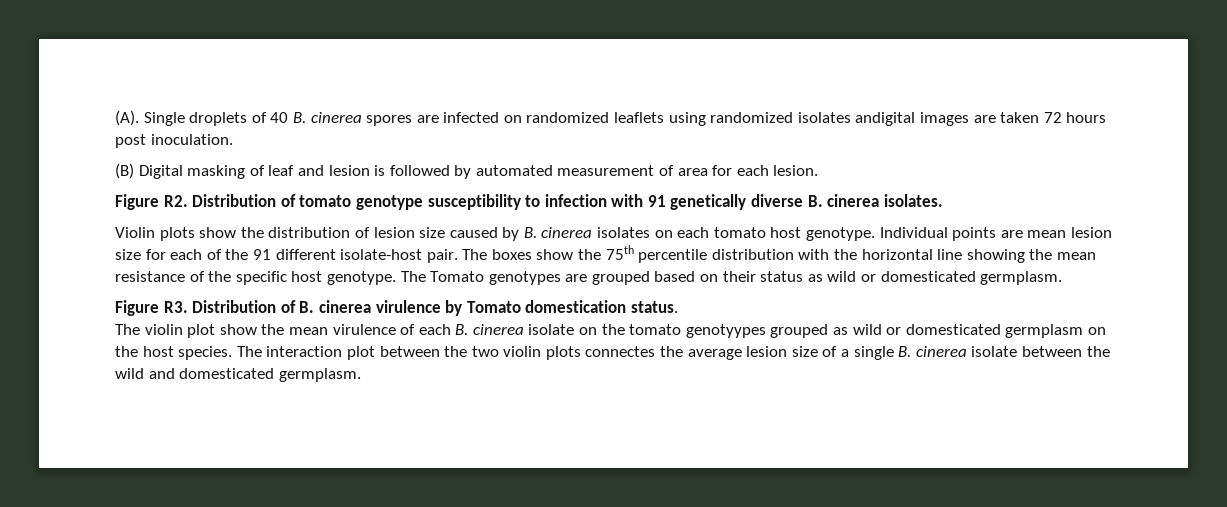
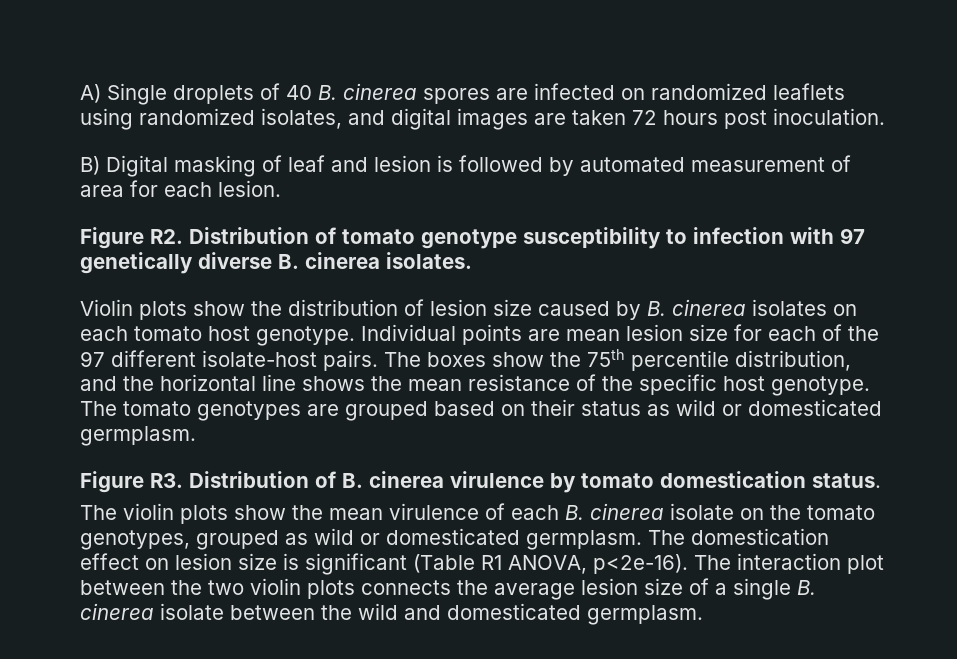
[115,110,139,126] (A). -> [80,84,101,103] A)
[797,112,916,126] isolates andigital -> [261,108,451,130] isolates, and digital
[115,163,134,179] (B) -> [80,156,100,175] B)
[647,195,666,207] 91 -> [840,228,865,244] 97
[252,249,271,260] 91 -> [80,351,105,367] 97
[426,249,458,263] pair. -> [323,350,378,371] pairs.
[711,249,830,260] distribution with -> [735,350,851,371] [80,376,117,391] distribution, and
[966,249,1025,263] showing -> [302,376,365,391] shows
[430,271,485,282] Tomato -> [123,401,191,416] tomato
[466,301,521,313] Tomato -> [581,473,654,488] tomato
[187,324,216,338] plot -> [180,505,228,524] plots
[685,324,766,338] genotyypes -> [80,530,190,550] genotypes,
[1005,324,1106,338] [115,346,233,360] germplasm on the host species. -> [526,528,829,550] [80,553,688,575] germplasm. The domestication effect on lesion size is significant (Table R1 ANOVA, p<2e-16).
[585,346,656,357] connectes -> [361,580,451,595] connects

